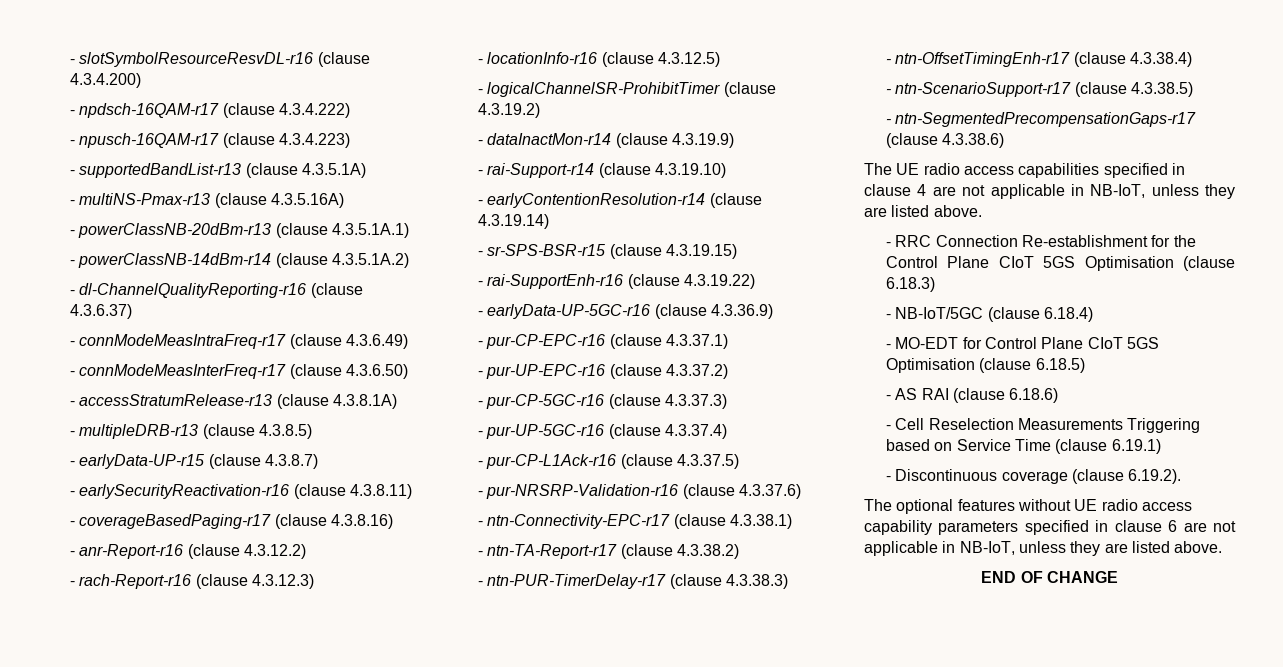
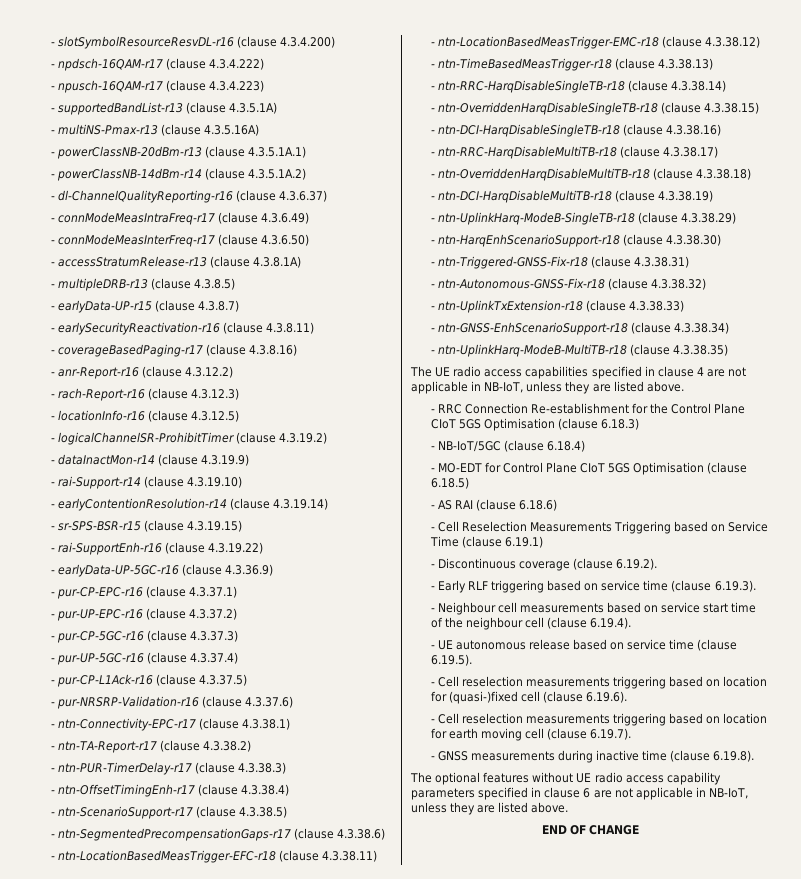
(1005, 140) none -> [50,850,377,863] [430,36,760,49] [430,58,713,71] [430,80,726,93] [430,102,759,115] [430,124,721,137] [430,146,718,159] [430,168,751,181] [430,190,713,203] [430,212,736,225] [430,234,721,247] [430,256,689,269] [430,278,706,290] [430,300,684,313] [430,322,729,335] [430,344,728,357] // - ntn-LocationBasedMeasTrigger-EFC-r18 (clause 4.3.38.11) // - ntn-LocationBasedMeasTrigger-EMC-r18 (clause 4.3.38.12) // - ntn-TimeBasedMeasTrigger-r18 (clause 4.3.38.13) // - ntn-RRC-HarqDisableSingleTB-r18 (clause 4.3.38.14) // - ntn-OverriddenHarqDisableSingleTB-r18 (clause 4.3.38.15) // - ntn-DCI-HarqDisableSingleTB-r18 (clause 4.3.38.16) // - ntn-RRC-HarqDisableMultiTB-r18 (clause 4.3.38.17) // - ntn-OverriddenHarqDisableMultiTB-r18 (clause 4.3.38.18) // - ntn-DCI-HarqDisableMultiTB-r18 (clause 4.3.38.19) // - ntn-UplinkHarq-ModeB-SingleTB-r18 (clause 4.3.38.29) // - ntn-HarqEnhScenarioSupport-r18 (clause 4.3.38.30) // - ntn-Triggered-GNSS-Fix-r18 (clause 4.3.38.31) // - ntn-Autonomous-GNSS-Fix-r18 (clause 4.3.38.32) // - ntn-UplinkTxExtension-r18 (clause 4.3.38.33) // - ntn-GNSS-EnhScenarioSupport-r18 (clause 4.3.38.34) // - ntn-UplinkHarq-ModeB-MultiTB-r18 (clause 4.3.38.35)
(1182, 476) none -> [430,580,756,593] [430,602,757,615] [430,617,632,630] [430,639,738,651] [430,654,472,666] [430,676,768,689] [430,691,628,704] [430,713,768,726] [430,728,632,741] [430,750,755,763] // - Early RLF triggering based on service time (clause 6.19.3). // - Neighbour cell measurements based on service start time of the neighbour cell (clause 6.19.4). // - UE autonomous release based on service time (clause 6.19.5). // - Cell reselection measurements triggering based on location for (quasi-)fixed cell (clause 6.19.6). // - Cell reselection measurements triggering based on location for earth moving cell (clause 6.19.7). // - GNSS measurements during inactive time (clause 6.19.8).

